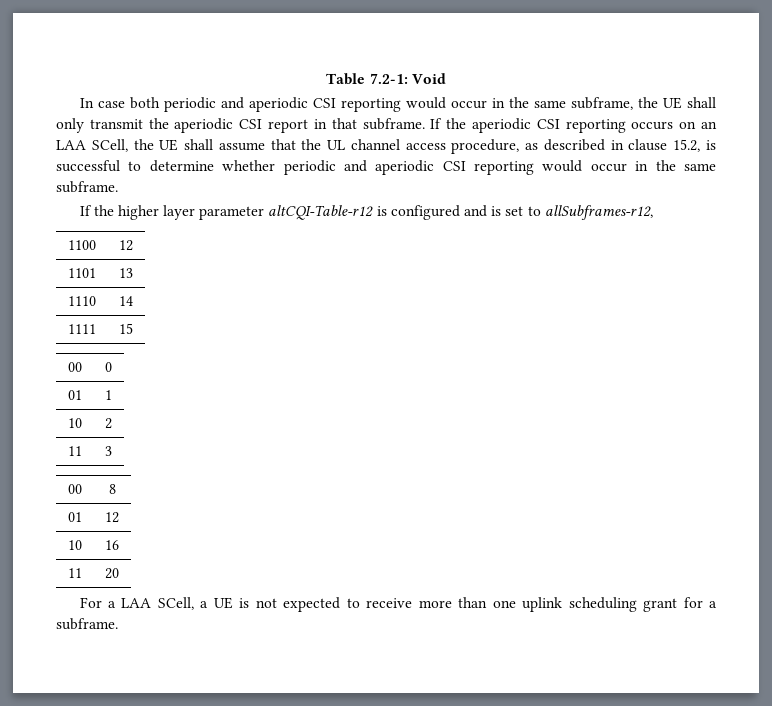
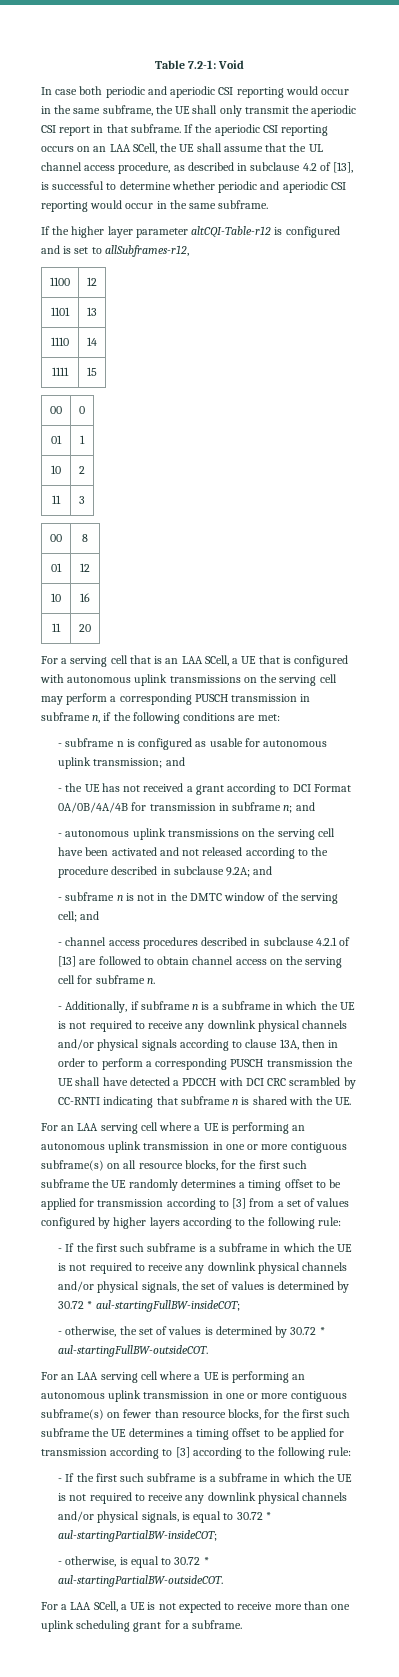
[628,139,701,152] clause 15.2, -> [250,162,354,173] subclause 4.2 of [13],
(119, 573) none -> [41,655,349,667] [40,674,337,686] [41,693,311,705] [41,712,280,724] [58,738,328,750] [58,757,185,769] [58,783,351,795] [58,802,315,813] [58,828,335,840] [58,847,329,859] [58,866,273,878] [58,892,338,904] [58,911,100,922] [58,937,351,949] [58,956,343,968] [58,975,155,984] [58,1001,355,1013] [58,1020,348,1032] [58,1039,339,1051] [58,1058,353,1070] [58,1077,356,1089] [58,1096,352,1108] [41,1122,306,1134] [41,1141,347,1153] [41,1160,307,1171] [41,1179,342,1191] [41,1198,350,1210] [41,1217,341,1229] [58,1243,353,1252] [58,1262,348,1274] [58,1281,350,1293] [58,1300,240,1312] [58,1326,325,1338] [58,1345,209,1357] [41,1371,306,1383] [41,1390,347,1402] [41,1409,351,1420] [41,1428,345,1440] [41,1447,351,1459] [58,1473,353,1482] [58,1492,348,1504] [58,1511,271,1523] [58,1530,218,1542] [58,1556,209,1568] [58,1575,224,1587] // For a serving cell that is an LAA SCell, a UE that is configured with autonomous uplink transmissions on the serving cell may perform a corresponding PUSCH transmission in subframe n, if the following conditions are met: // - subframe n is configured as usable for autonomous uplink transmission; and // - the UE has not received a grant according to DCI Format 0A/0B/4A/4B for transmission in subframe n; and // - autonomous uplink transmissions on the serving cell have been activated and not released according to the procedure described in subclause 9.2A; and // - subframe n is not in the DMTC window of the serving cell; and // - channel access procedures described in subclause 4.2.1 of [13] are followed to obtain channel access on the serving cell for subframe n. // - Additionally, if subframe n is a subframe in which the UE is not required to receive any downlink physical channels and/or physical signals according to clause 13A, then in order to perform a corresponding PUSCH transmission the UE shall have detected a PDCCH with DCI CRC scrambled by CC-RNTI indicating that subframe n is shared with the UE. // For an LAA serving cell where a UE is performing an autonomous uplink transmission in one or more contiguous subframe(s) on all resource blocks, for the first such subframe the UE randomly determines a timing offset to be applied for transmission according to [3] from a set of values configured by higher layers according to the following rule: // - If the first such subframe is a subframe in which the UE is not required to receive any downlink physical channels and/or physical signals, the set of values is determined by 30.72 * aul-startingFullBW-insideCOT; // - otherwise, the set of values is determined by 30.72 * aul-startingFullBW-outsideCOT. // For an LAA serving cell where a UE is performing an autonomous uplink transmission in one or more contiguous subframe(s) on fewer than resource blocks, for the first such subframe the UE determines a timing offset to be applied for transmission according to [3] according to the following rule: // - If the first such subframe is a subframe in which the UE is not required to receive any downlink physical channels and/or physical signals, is equal to 30.72 * aul-startingPartialBW-insideCOT; // - otherwise, is equal to 30.72 * aul-startingPartialBW-outsideCOT.

